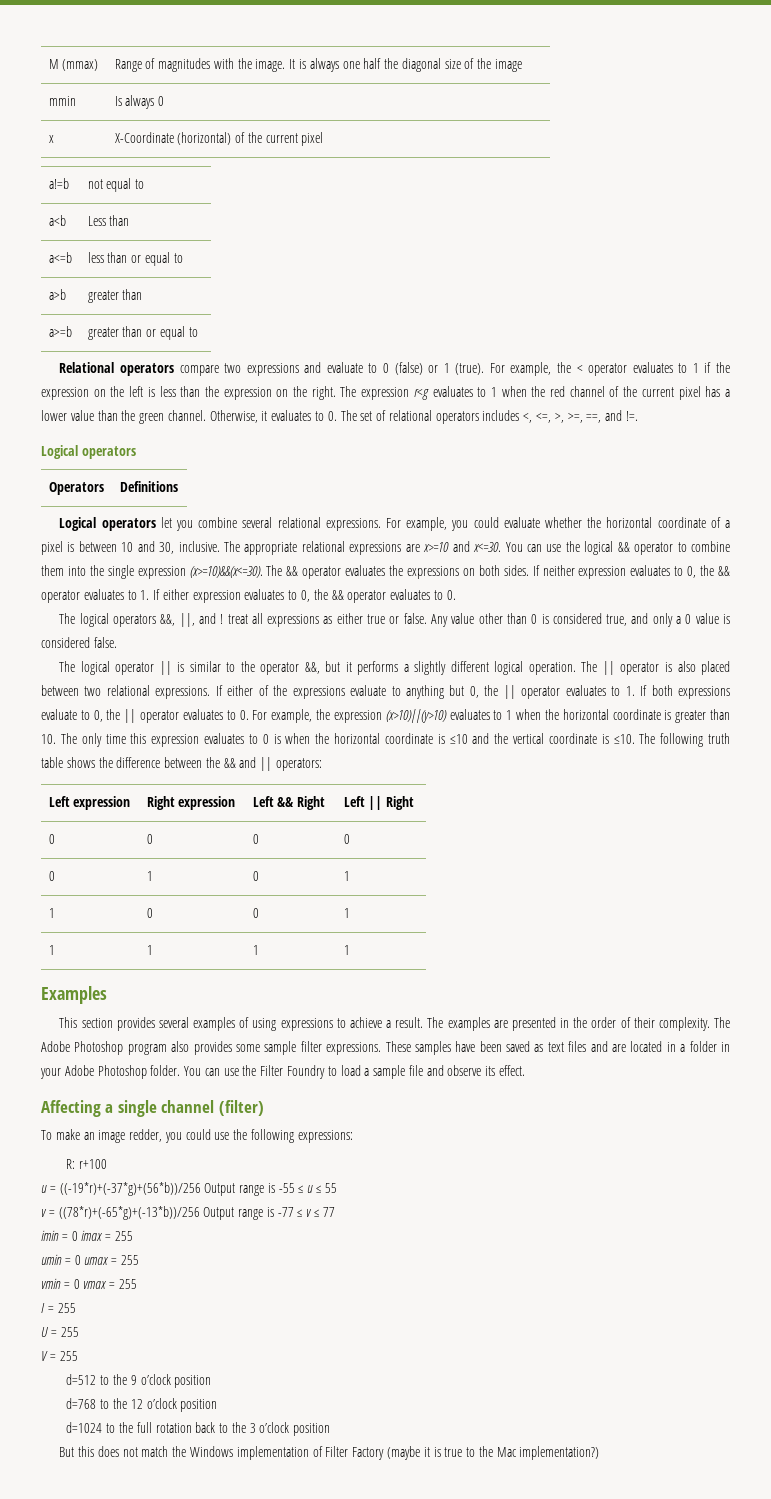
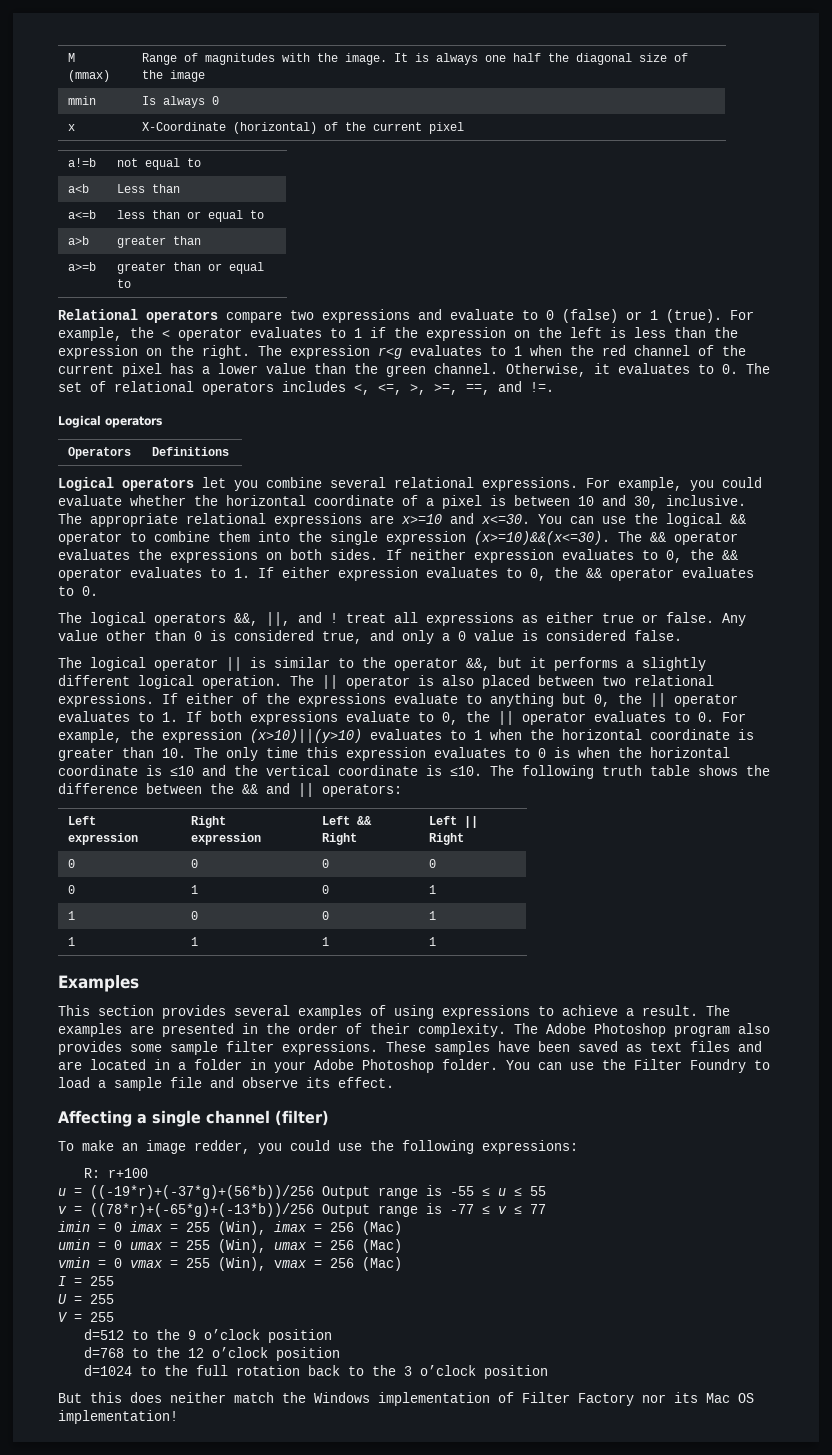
(133, 1236) none -> [218,1221,402,1235] (Win), imax = 256 (Mac)
(139, 1260) none -> [218,1239,402,1253] (Win), umax = 256 (Mac)
(137, 1284) none -> [218,1257,402,1271] (Win), vmax = 256 (Mac)
[122,1447,138,1457] not -> [170,1392,226,1403] neither
[386,1446,600,1460] (maybe it is true to the Mac implementation?) -> [642,1392,754,1403] [58,1410,178,1424] nor its Mac OS implementation!

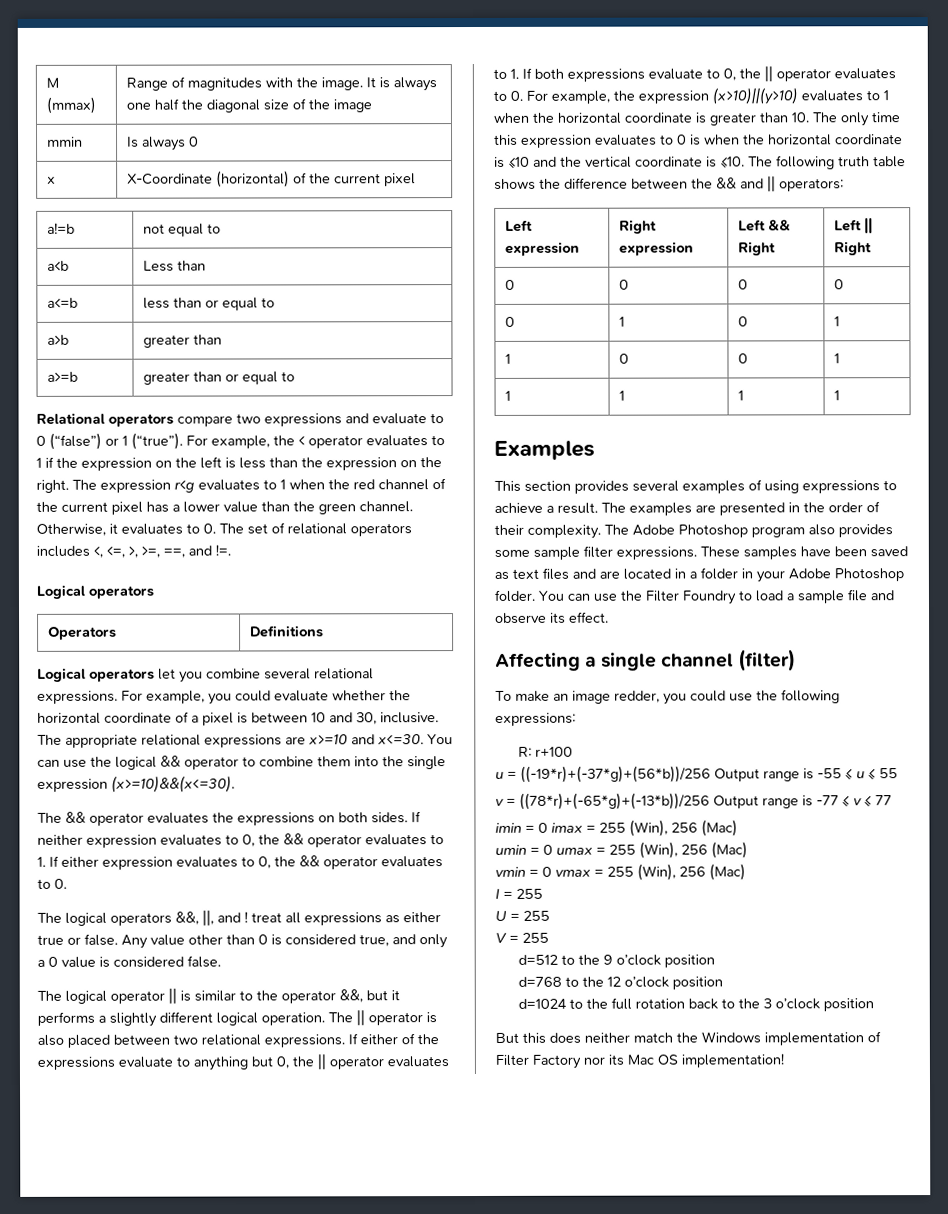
[562,309,618,323] (false) -> [49,432,102,450] (“false”)
[666,309,722,323] (true). -> [131,432,183,450] (“true”).
(610, 538) none -> (235, 784) //
[274,1221,322,1232] imax = -> (668, 828) none
[274,1242,322,1250] umax = -> (678, 850) none
[274,1260,322,1268] vmax = -> (676, 872) none

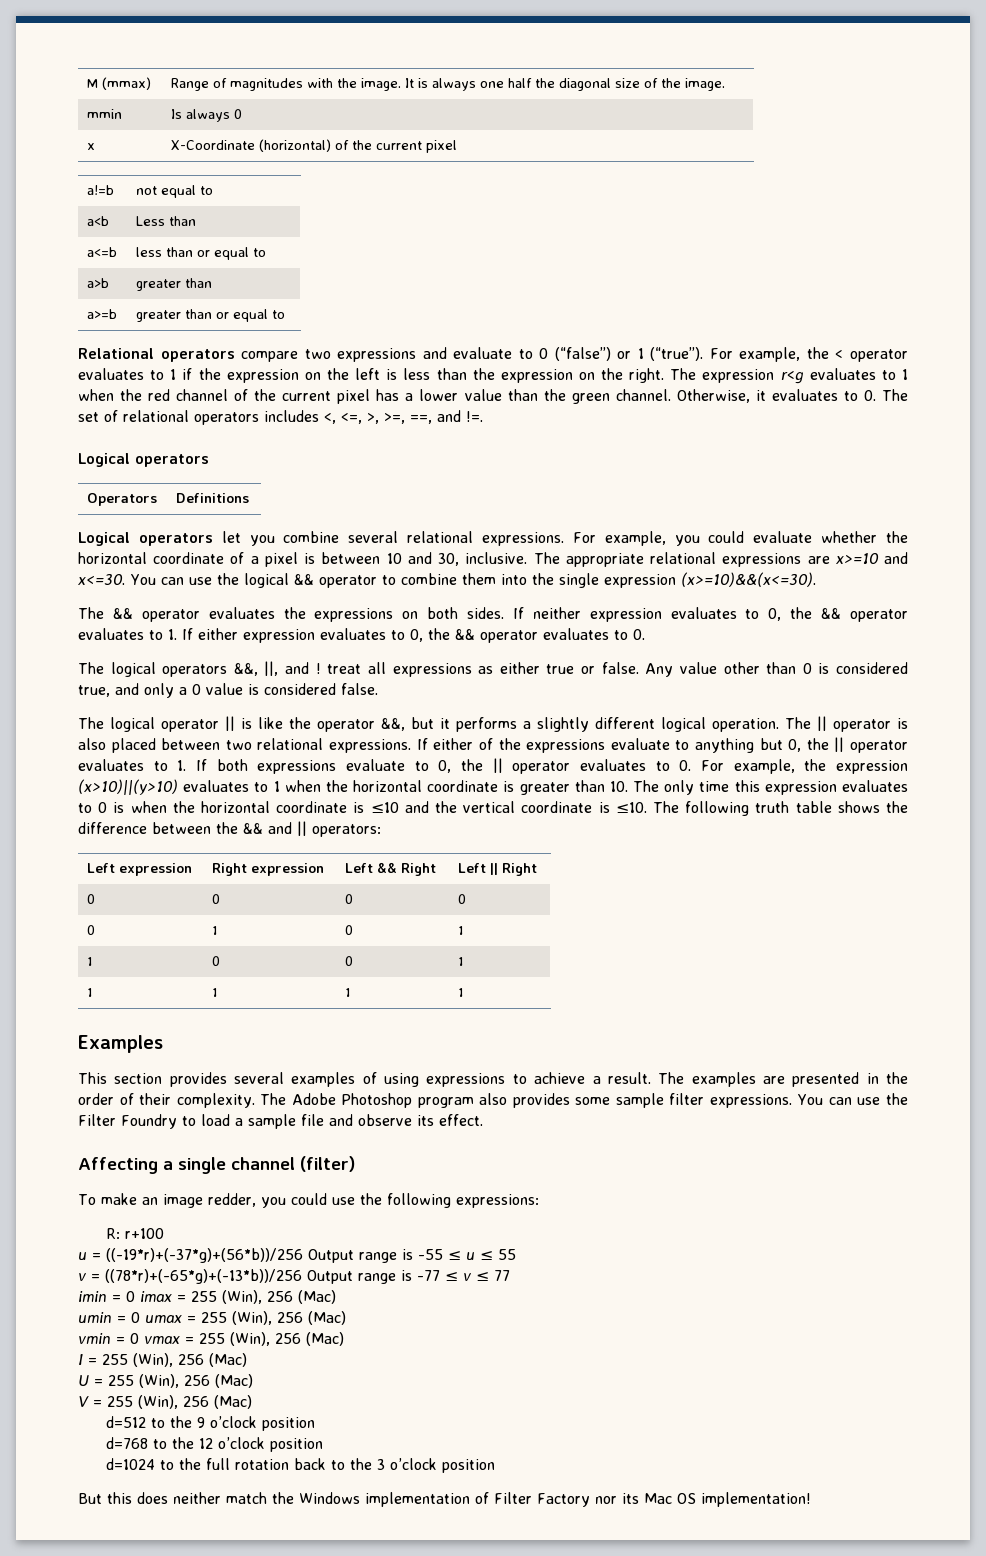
[333,99,373,113] image -> [685,78,726,91] image.
[194,990,253,1002] similar to -> [258,717,283,729] like
[700,546,908,560] [494,567,904,583] [494,589,535,602] These samples have been saved as text files and are located in a folder in your Adobe Photoshop folder. -> (792, 1101) none
(543, 893) none -> [133,1353,247,1367] (Win), 256 (Mac)
(550, 915) none -> [139,1374,253,1388] (Win), 256 (Mac)
(549, 937) none -> [138,1395,252,1409] (Win), 256 (Mac)

